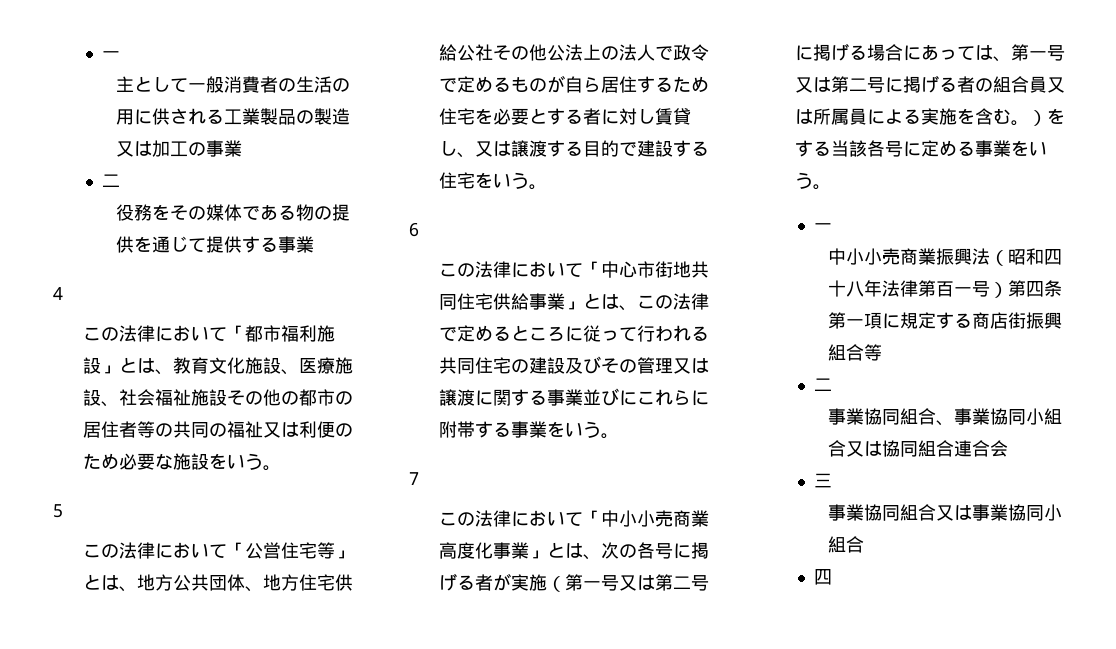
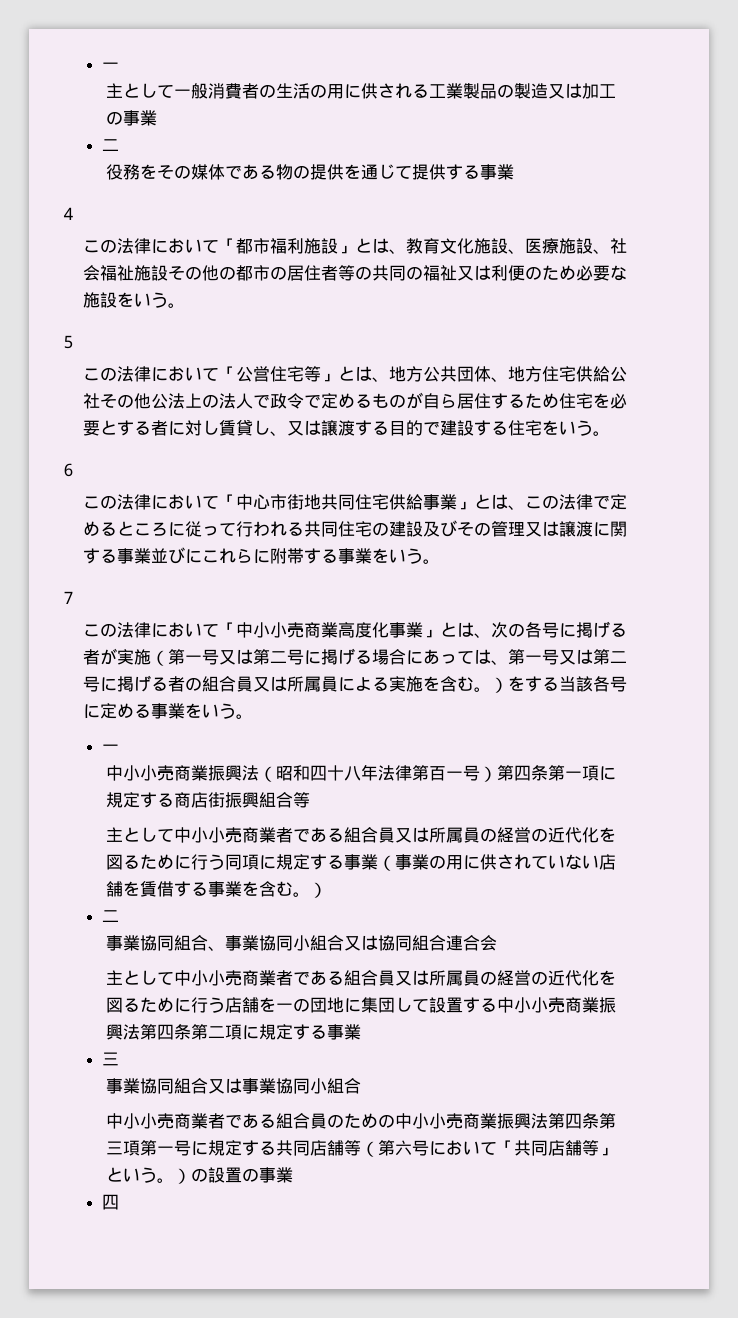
(883, 352) none -> [106,827,617,843] [106,854,617,871] [106,881,328,898] // 主として中小小売商業者である組合員又は所属員の経営の近代化を図るために行う同項に規定する事業（事業の用に供されていない店舗を賃借する事業を含む。）
(1009, 448) none -> [106,970,617,986] [106,997,617,1013] [106,1024,362,1040] // 主として中小小売商業者である組合員又は所属員の経営の近代化を図るために行う店舗を一の団地に集団して設置する中小小売商業振興法第四条第二項に規定する事業
(865, 544) none -> [106,1113,617,1129] [106,1140,617,1157] [106,1167,294,1184] // 中小小売商業者である組合員のための中小小売商業振興法第四条第三項第一号に規定する共同店舗等（第六号において「共同店舗等」という。）の設置の事業

